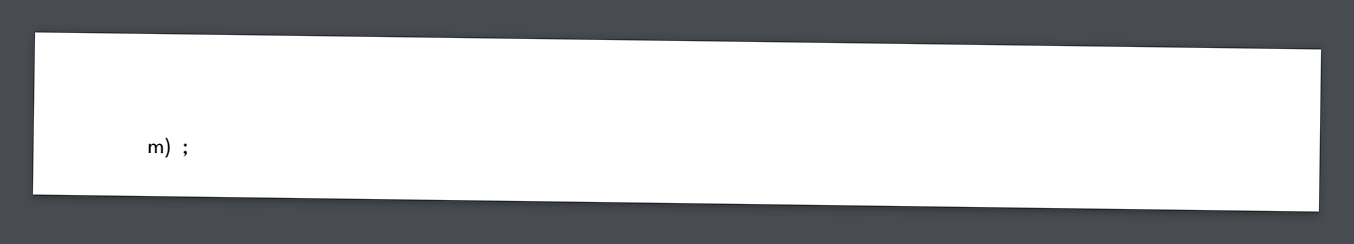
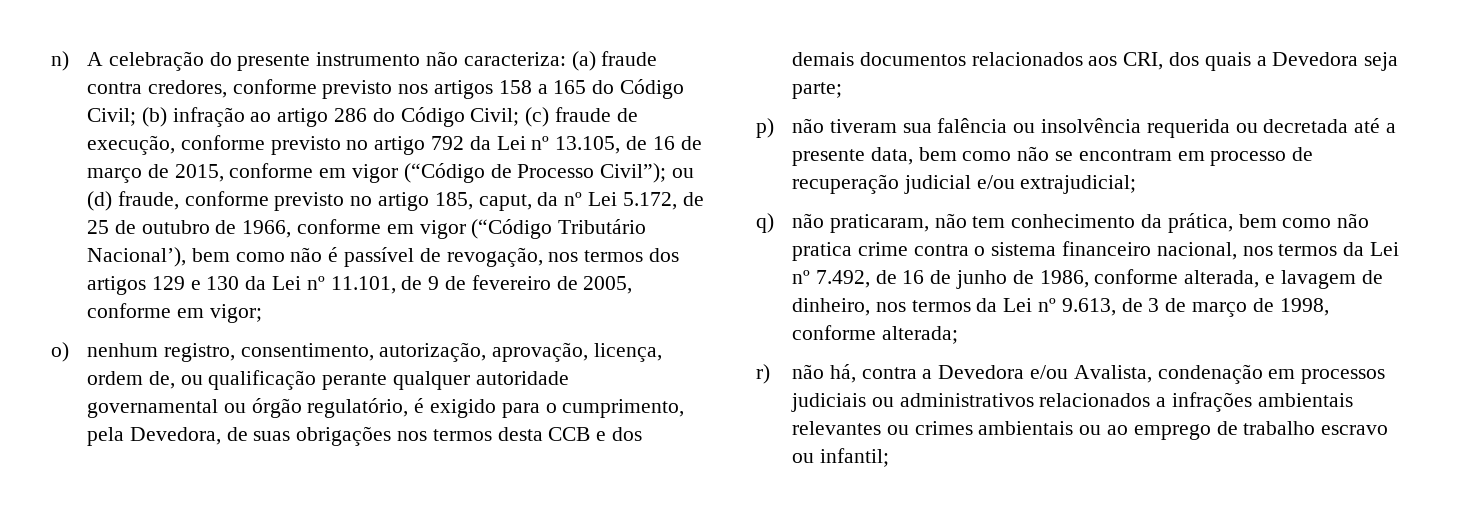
[147,136,190,159] m) ; -> [51,51,658,71] [86,79,684,99] [86,107,638,127] [86,135,702,155] [86,163,694,183] [86,191,704,211] [86,219,647,239] [86,247,679,267] [86,275,633,295] [86,303,262,323] [51,342,662,362] [86,370,569,390] [86,398,685,418] [86,426,642,446] [791,52,1399,71] [791,82,842,99] [756,118,1396,138] [791,146,1314,166] [791,174,1137,194] [756,213,1370,233] [791,241,1399,261] [791,269,1383,289] [791,298,1329,317] [791,325,958,344] [756,364,1386,384] [790,392,1353,412] [791,421,1389,440] [791,448,889,467] n) A celebração do presente instrumento não caracteriza: (a) fraude contra credores, conforme previsto nos artigos 158 a 165 do Código Civil; (b) infração ao artigo 286 do Código Civil; (c) fraude de execução, conforme previsto no artigo 792 da Lei nº 13.105, de 16 de março de 2015, conforme em vigor (“Código de Processo Civil”); ou (d) fraude, conforme previsto no artigo 185, caput, da nº Lei 5.172, de 25 de outubro de 1966, conforme em vigor (“Código Tributário Nacional’), bem como não é passível de revogação, nos termos dos artigos 129 e 130 da Lei nº 11.101, de 9 de fevereiro de 2005, conforme em vigor; // o) nenhum registro, consentimento, autorização, aprovação, licença, ordem de, ou qualificação perante qualquer autoridade governamental ou órgão regulatório, é exigido para o cumprimento, pela Devedora, de suas obrigações nos termos desta CCB e dos demais documentos relacionados aos CRI, dos quais a Devedora seja parte; // p) não tiveram sua falência ou insolvência requerida ou decretada até a presente data, bem como não se encontram em processo de recuperação judicial e/ou extrajudicial; // q) não praticaram, não tem conhecimento da prática, bem como não pratica crime contra o sistema financeiro nacional, nos termos da Lei nº 7.492, de 16 de junho de 1986, conforme alterada, e lavagem de dinheiro, nos termos da Lei nº 9.613, de 3 de março de 1998, conforme alterada; // r) não há, contra a Devedora e/ou Avalista, condenação em processos judiciais ou administrativos relacionados a infrações ambientais relevantes ou crimes ambientais ou ao emprego de trabalho escravo ou infantil;

